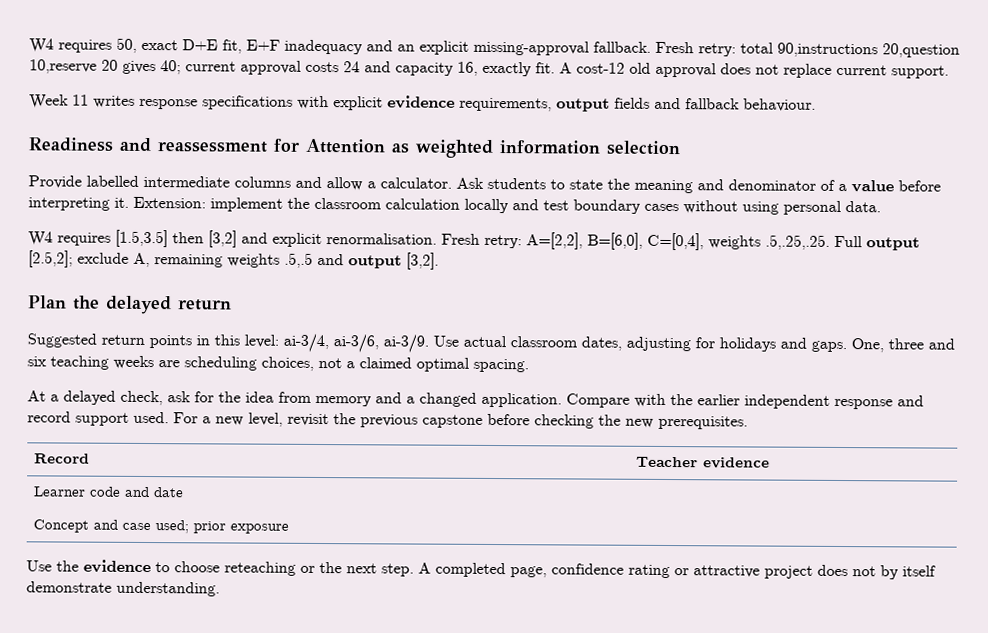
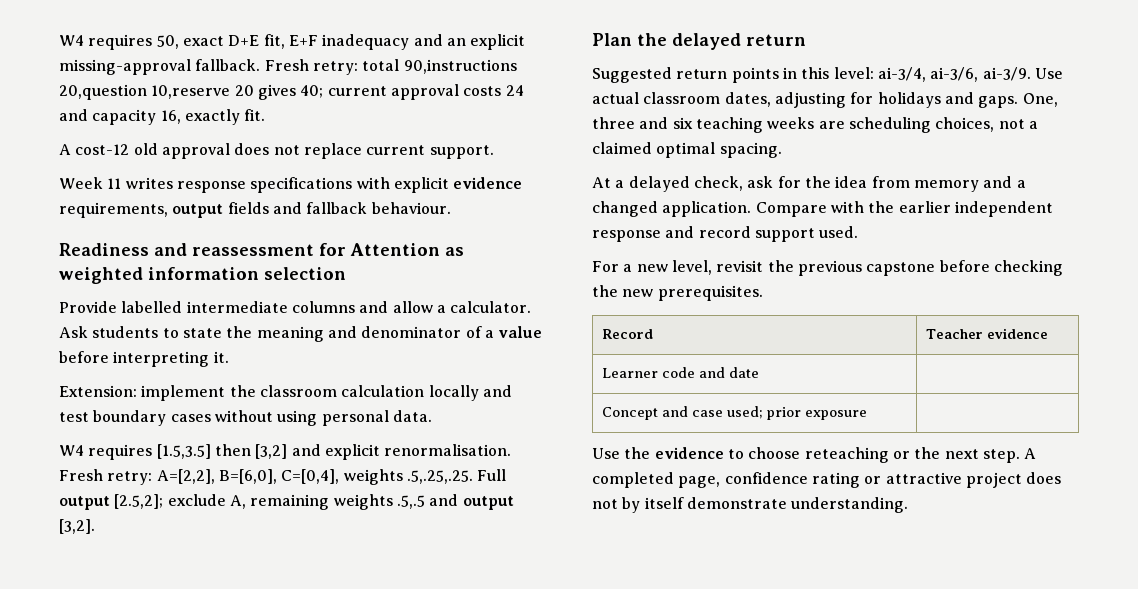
(555, 68) none -> (266, 115) //
(129, 202) none -> (229, 357) //
(169, 417) none -> (859, 232) //

